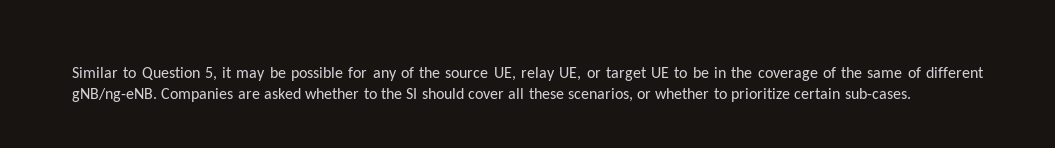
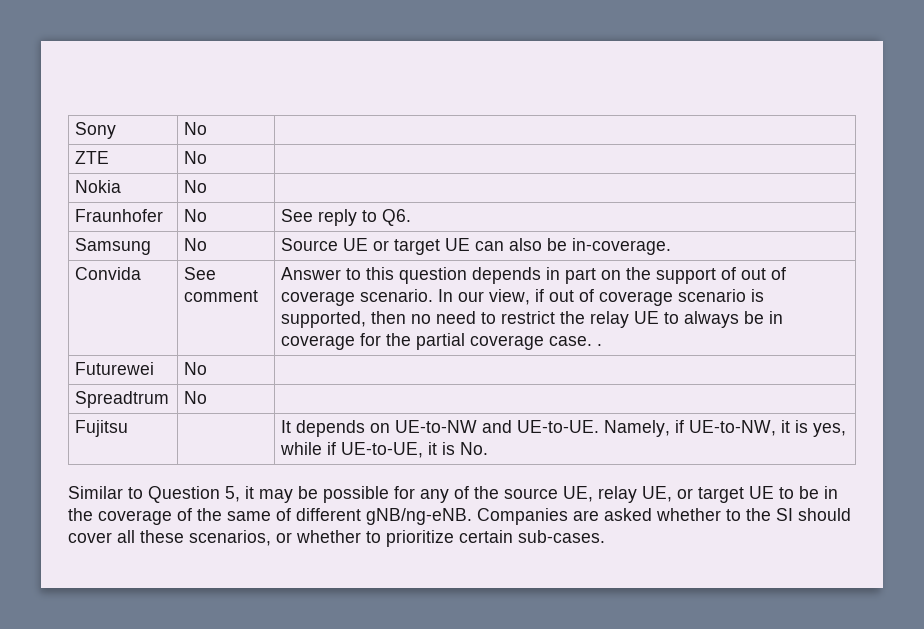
(72, 72) none -> [75,122,117,139] [184,122,208,135] [75,151,110,164] [184,151,208,164] [75,180,122,193] [184,180,208,193] [75,209,164,222] [184,209,208,222] [281,209,412,226] [75,238,152,255] [184,238,208,251] [281,238,672,255] [75,267,142,280] [184,267,217,280] [184,290,259,302] [281,267,787,284] [281,289,765,306] [281,311,784,328] [281,333,603,350] [75,362,155,375] [184,362,208,375] [75,391,170,408] [184,391,208,404] [75,420,129,437] [281,420,847,437] [280,442,489,458] Sony | No | // ZTE | No | // Nokia | No | // Fraunhofer | No | See reply to Q6. // Samsung | No | Source UE or target UE can also be in-coverage. // Convida | See comment | Answer to this question depends in part on the support of out of coverage scenario. In our view, if out of coverage scenario is supported, then no need to restrict the relay UE to always be in coverage for the partial coverage case. . // Futurewei | No | // Spreadtrum | No | // Fujitsu | | It depends on UE-to-NW and UE-to-UE. Namely, if UE-to-NW, it is yes, while if UE-to-UE, it is No. //

